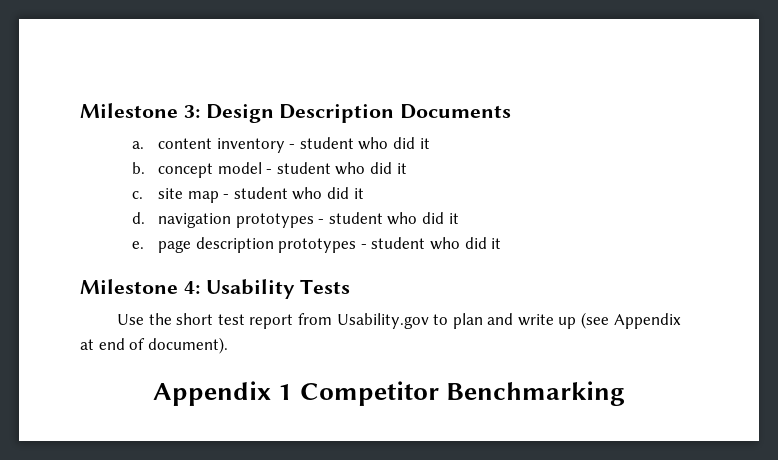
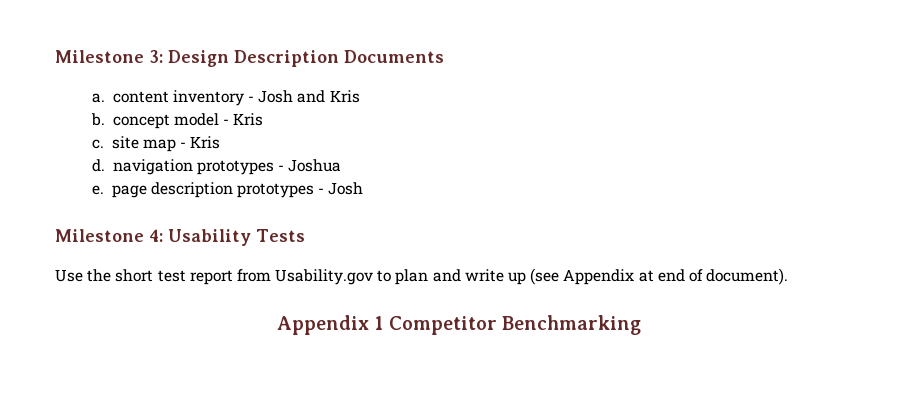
[299,137,430,150] student who did it -> [258,90,360,103] Josh and Kris
[276,162,407,175] student who did it -> [233,113,264,126] Kris
[233,187,364,200] student who did it -> [190,136,221,149] Kris
[328,212,459,225] student who did it -> [288,159,342,172] Joshua
[371,237,502,250] student who did it -> [328,182,364,195] Josh

